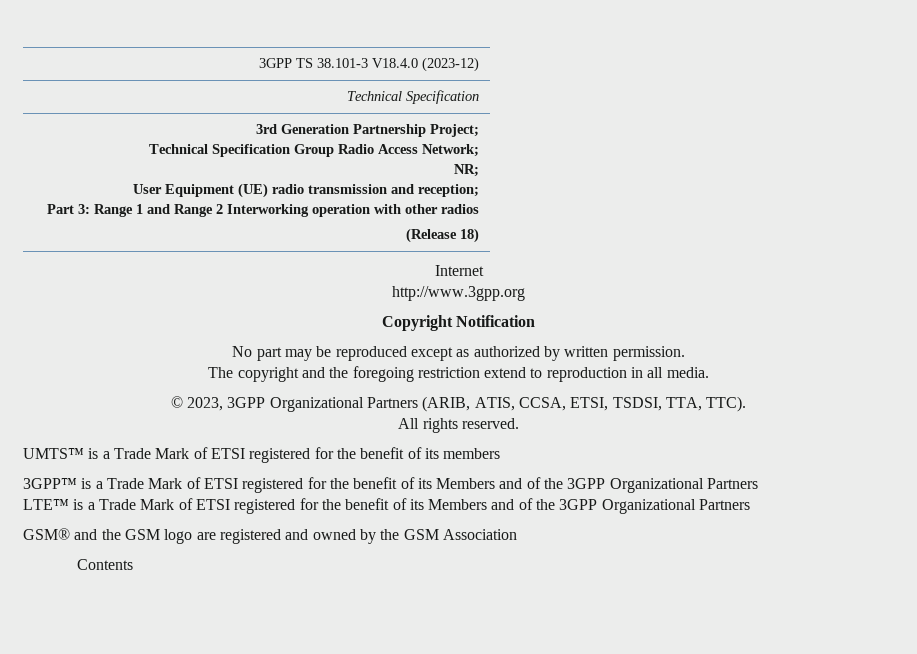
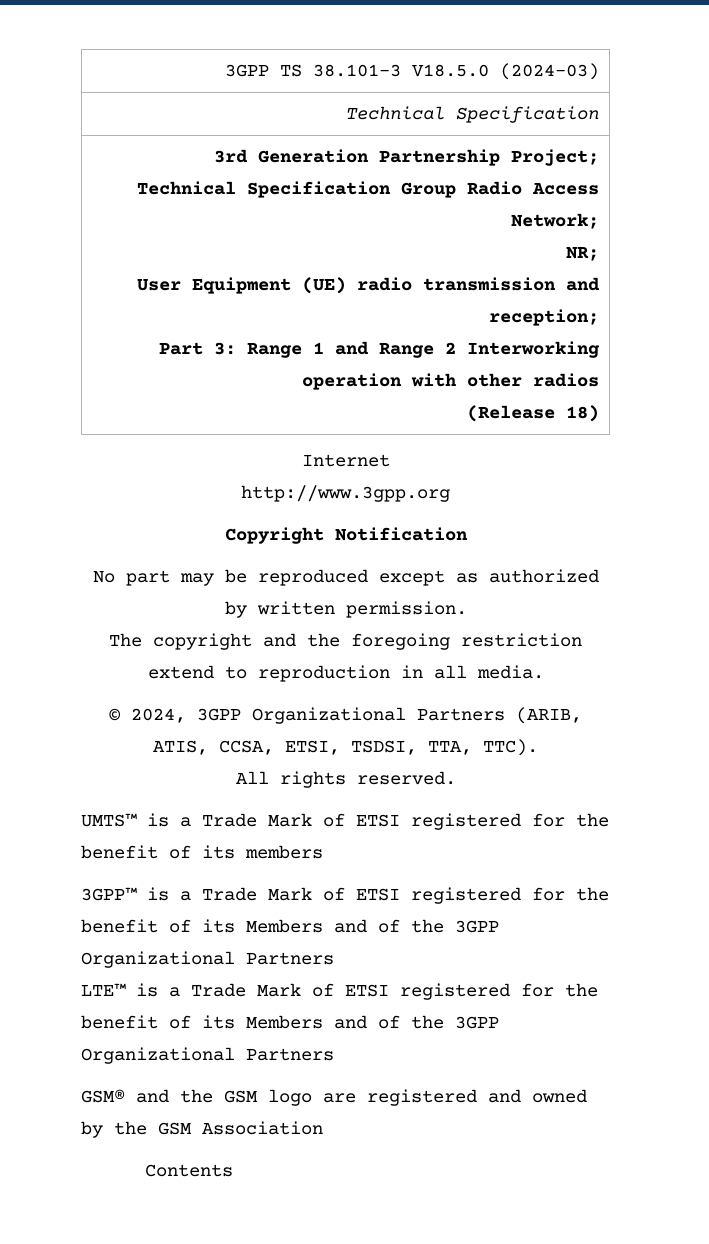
[372,57,480,72] V18.4.0 (2023-12) -> [411,63,599,80] V18.5.0 (2024-03)
[187,397,224,411] 2023, -> [131,708,186,723] 2024,

